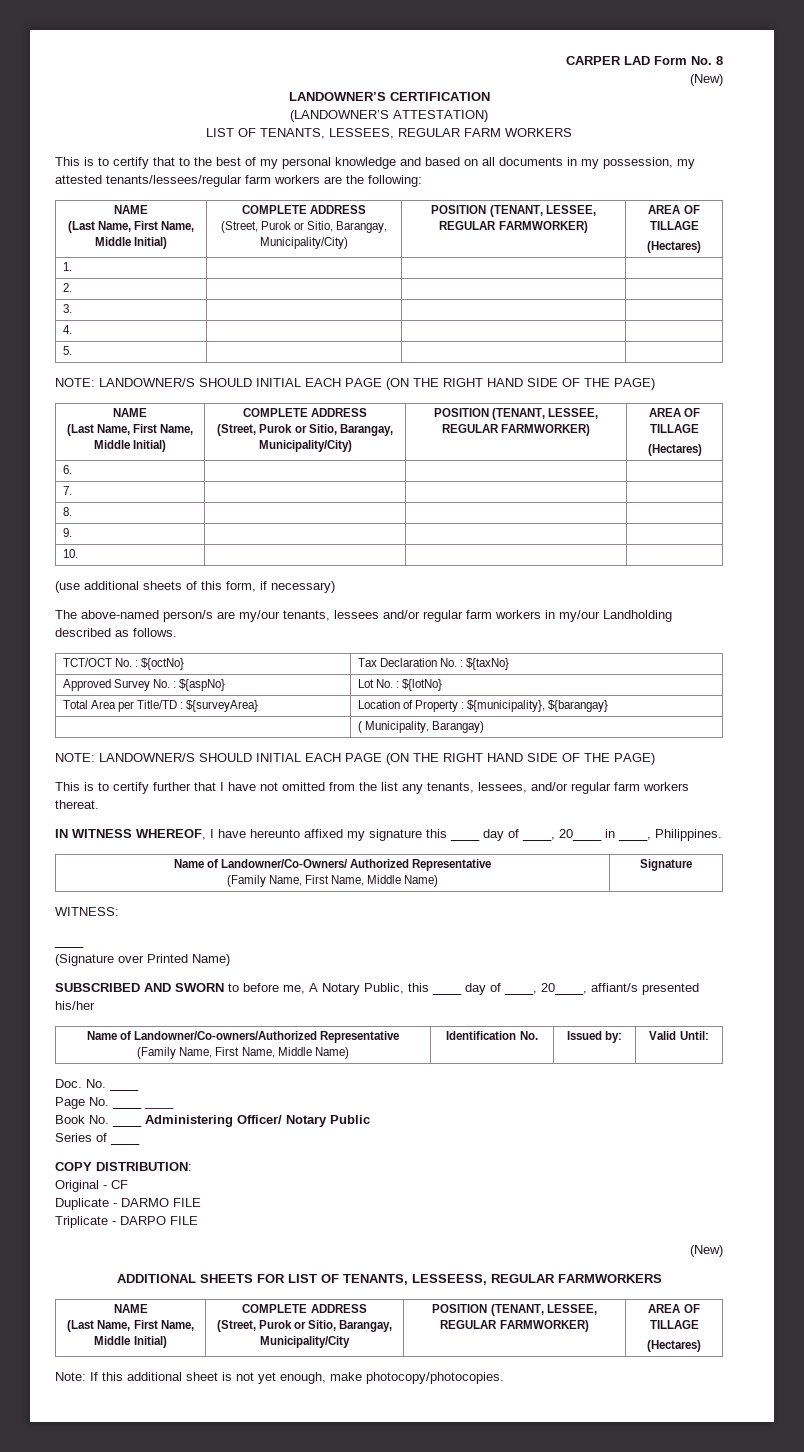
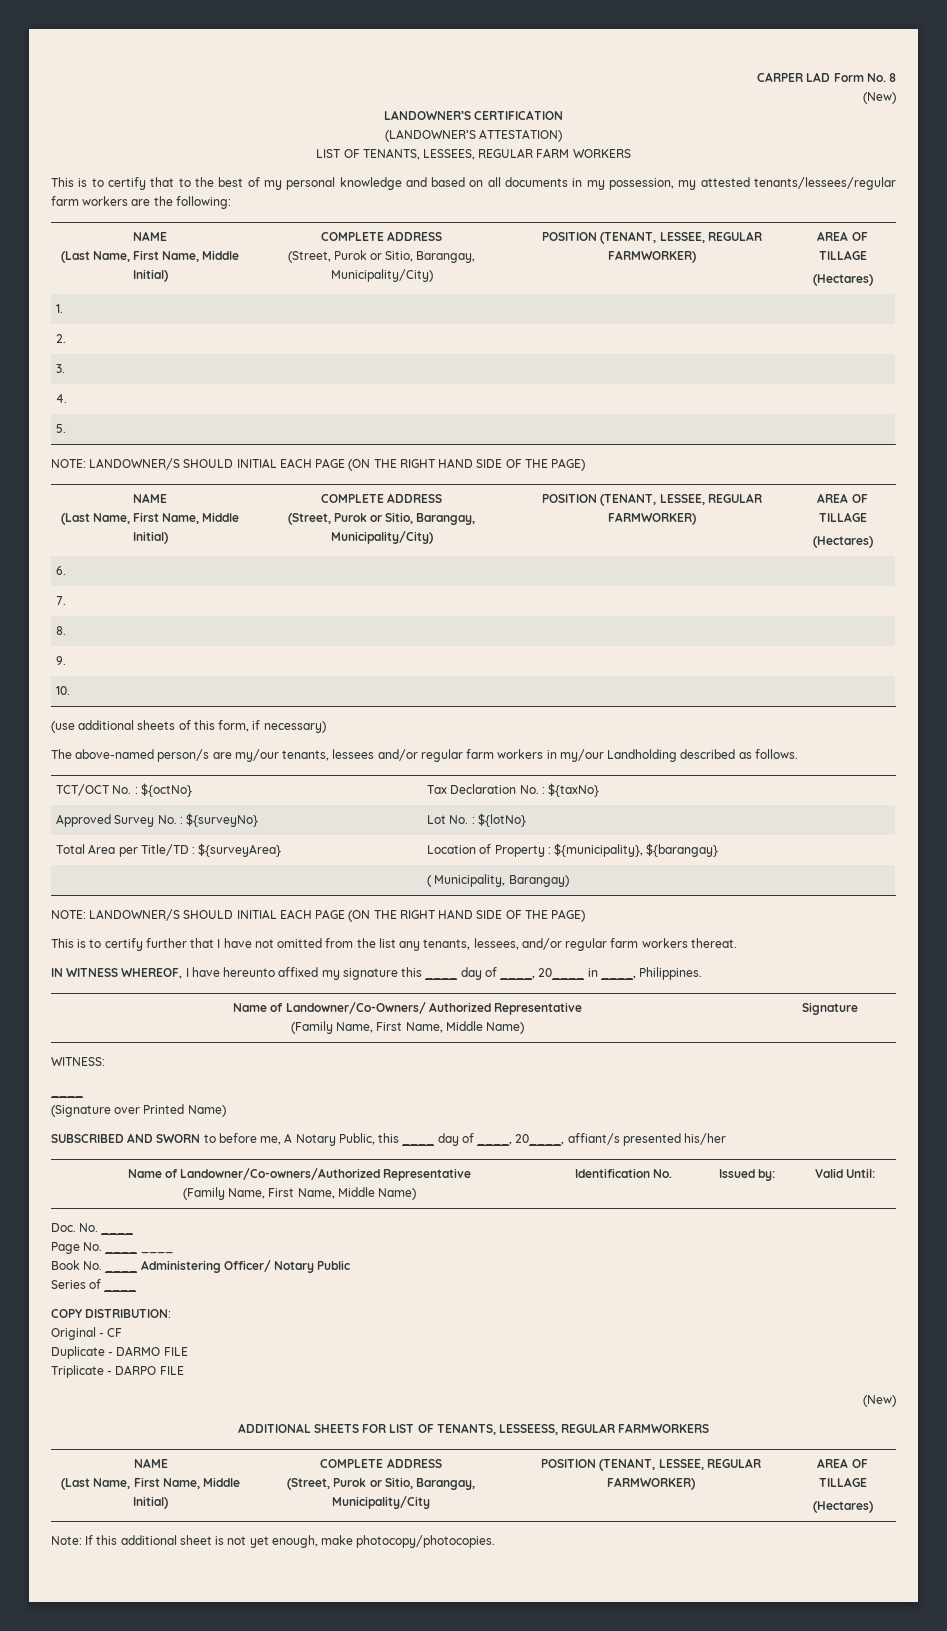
[178,679,225,691] ${aspNo} -> [186,813,259,827] ${surveyNo}

